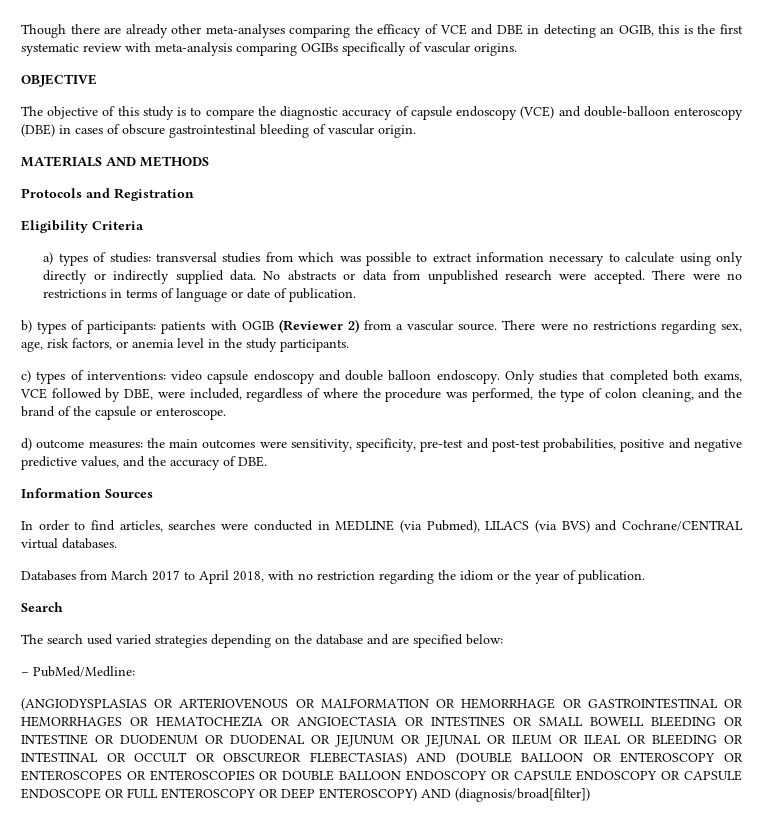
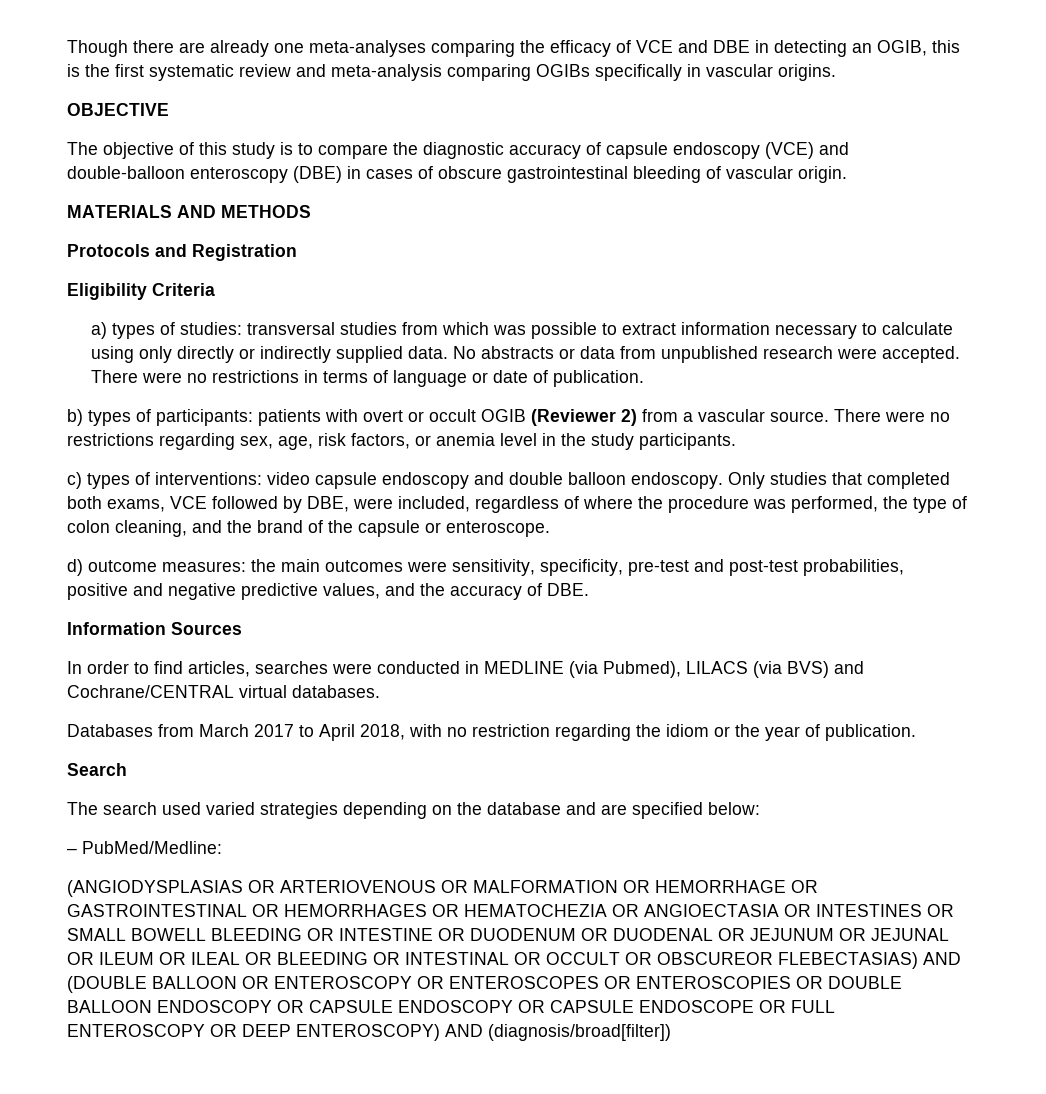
[171,24,202,34] other -> [274,43,304,53] one
[125,42,151,52] with -> [296,64,326,77] and
[409,42,422,52] of -> [687,64,701,77] in
(237, 325) none -> [363,409,476,422] overt or occult

